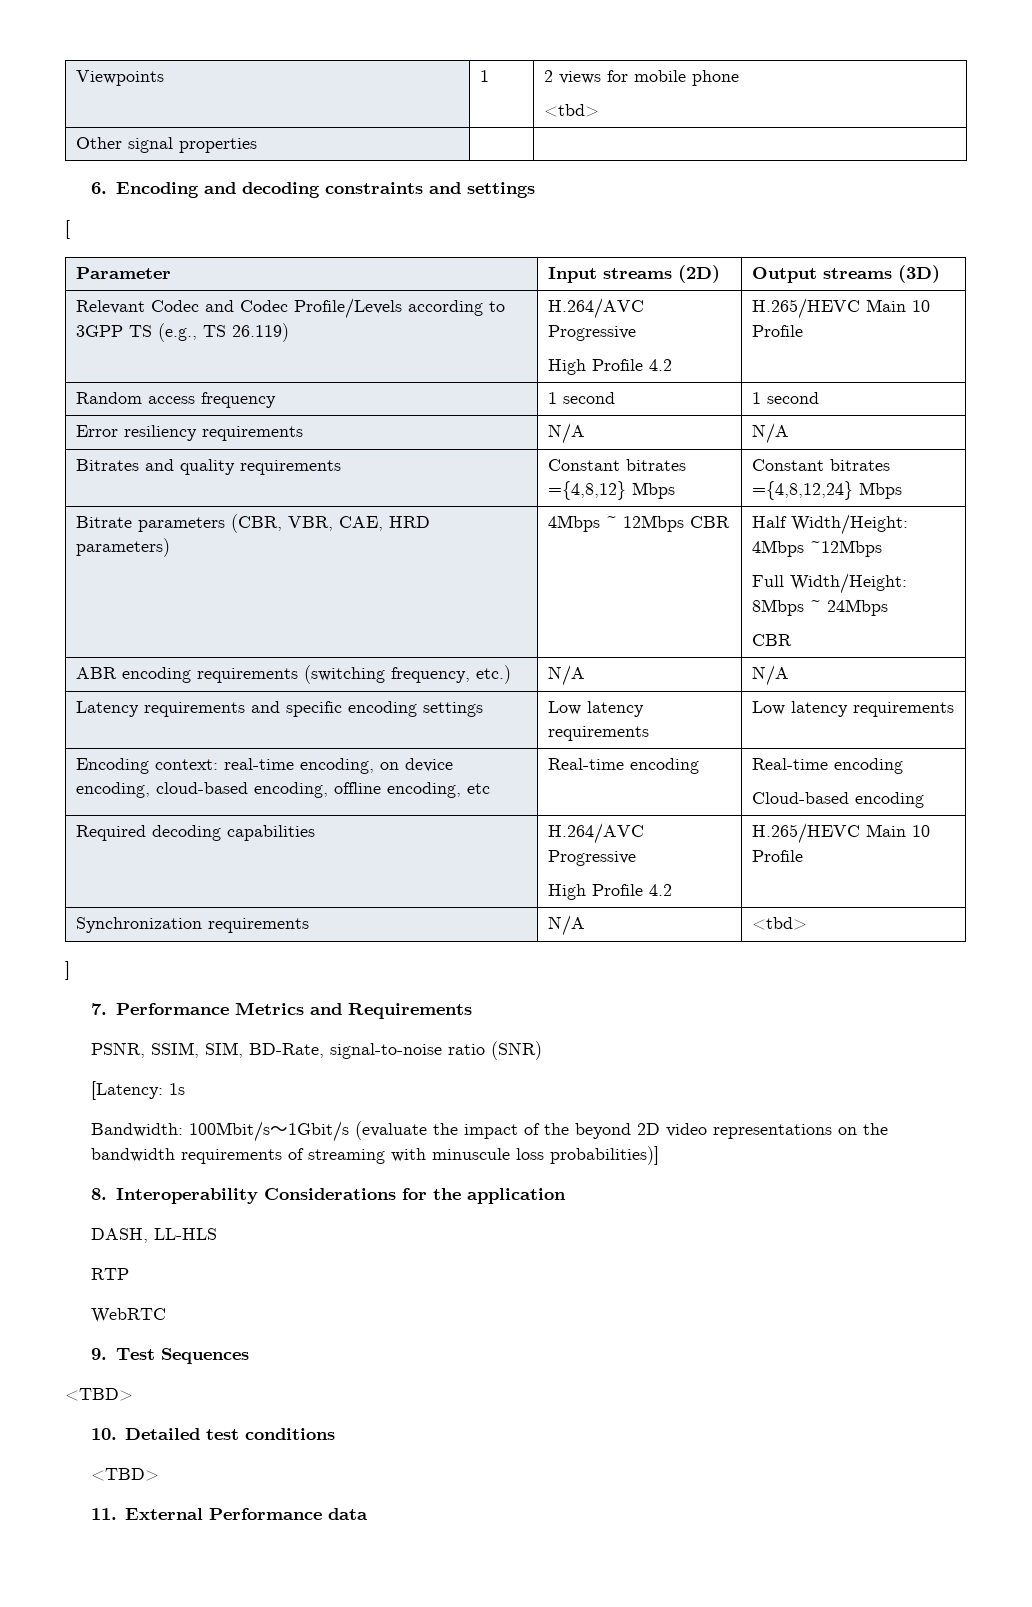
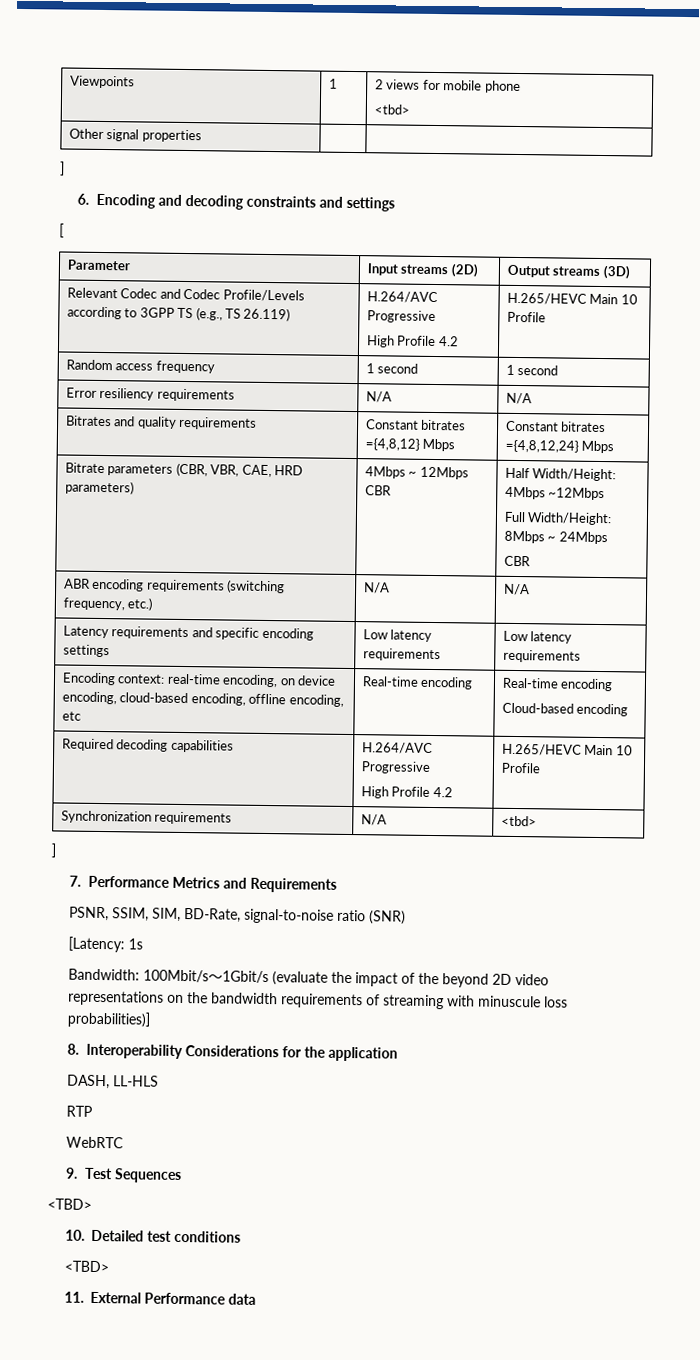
(258, 145) none -> [60,161,65,176] // ]

